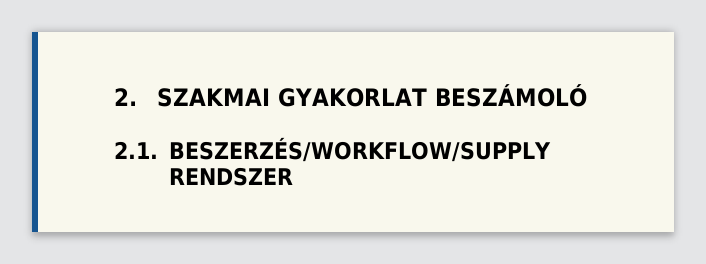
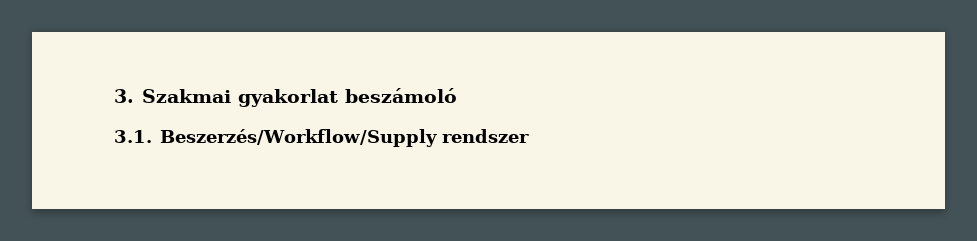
[114,84,587,107] [114,137,552,162] [169,167,294,186] 2. SZAKMAI GYAKORLAT BESZÁMOLÓ // 2.1. BESZERZÉS/WORKFLOW/SUPPLY RENDSZER -> [114,88,457,107] [114,129,529,147] 3. Szakmai gyakorlat beszámoló // 3.1. Beszerzés/Workflow/Supply rendszer

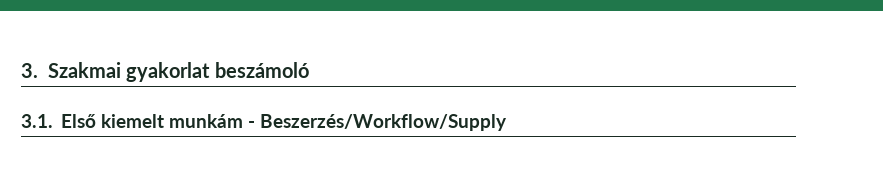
[160,129,529,147] Beszerzés/Workflow/Supply rendszer -> [61,114,507,131] Első kiemelt munkám - Beszerzés/Workflow/Supply

